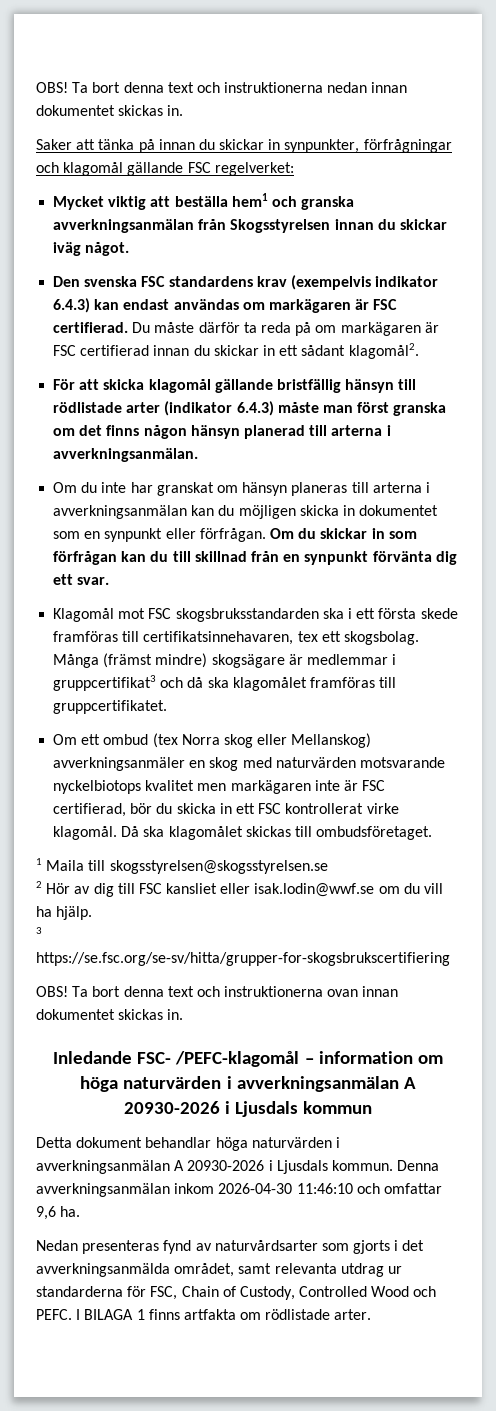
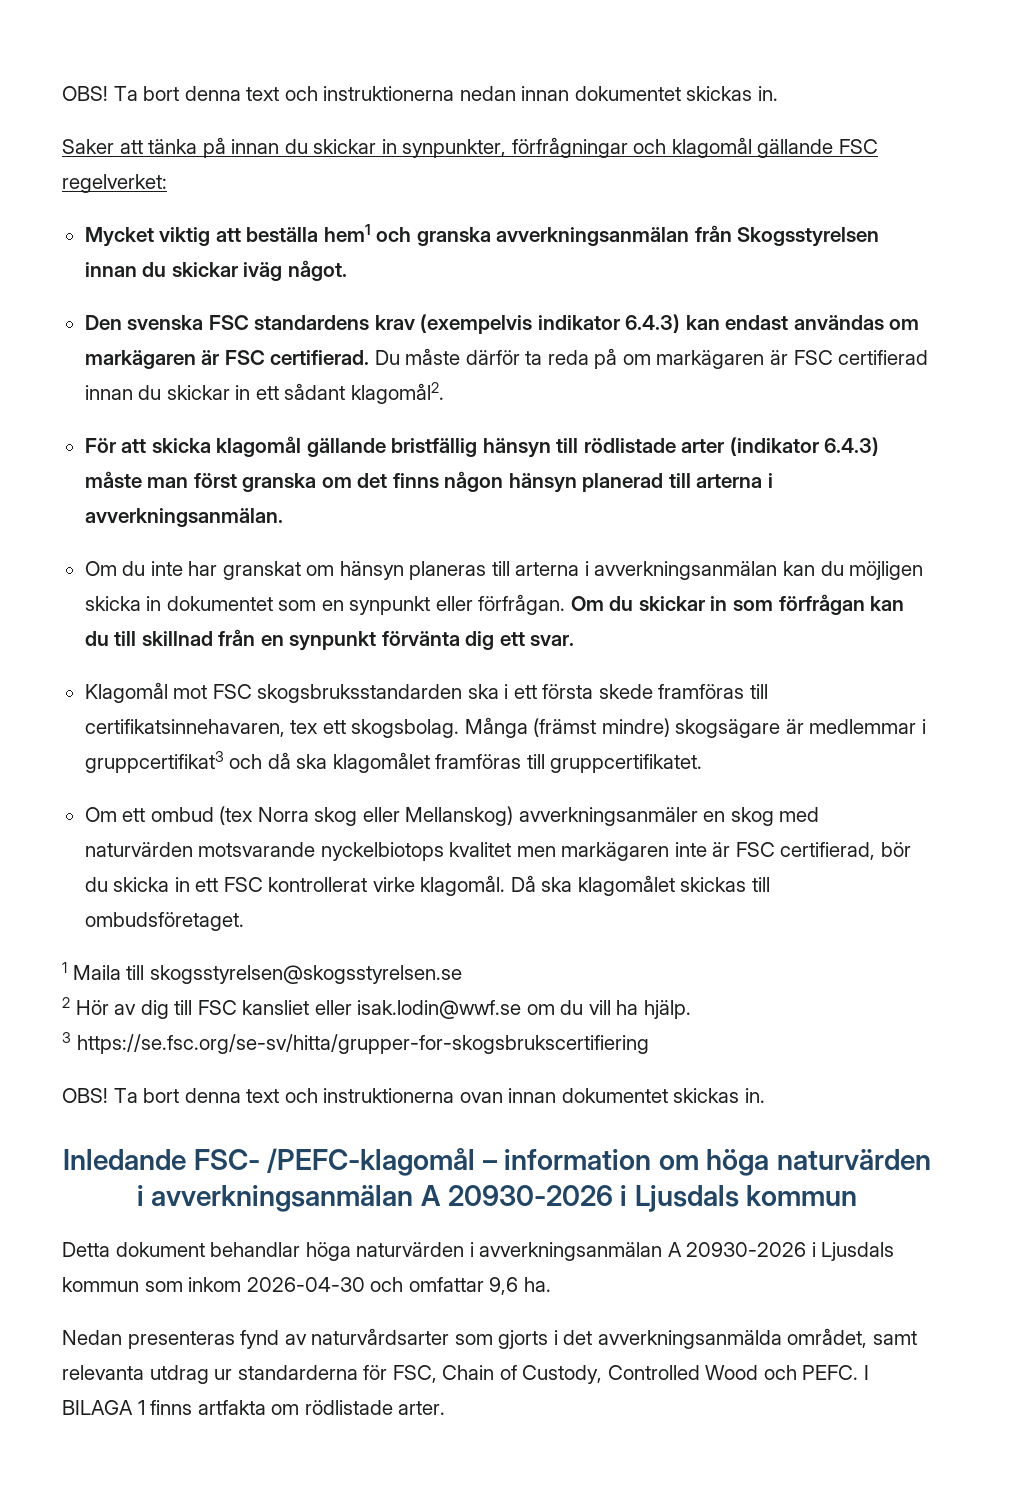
[331,1160,440,1171] [36,1183,170,1197] kommun. Denna avverkningsanmälan -> [62,1277,183,1292] kommun som
[296,1183,353,1194] 11:46:10 -> (365, 1284) none

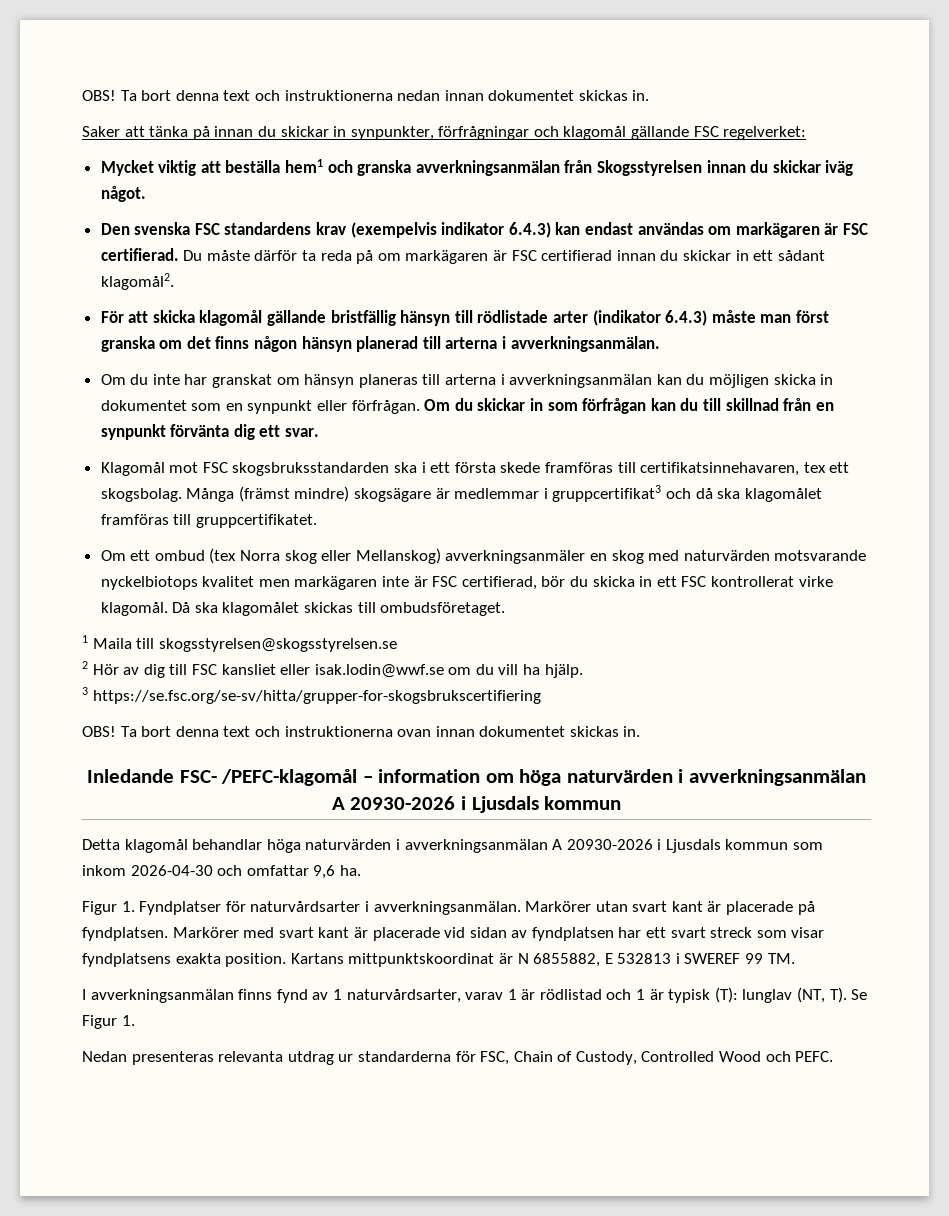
[115,1242,205,1257] dokument -> [124,839,188,853] klagomål
[62,1328,917,1349] Nedan presenteras fynd av naturvårdsarter som gjorts i det avverkningsanmälda området, samt -> [82,901,815,915] [82,927,825,941] [82,953,795,967] [82,987,868,1003] [82,1015,135,1029] [82,1051,214,1065] Figur 1. Fyndplatser för naturvårdsarter i avverkningsanmälan. Markörer utan svart kant är placerade på fyndplatsen. Markörer med svart kant är placerade vid sidan av fyndplatsen har ett svart streck som visar fyndplatsens exakta position. Kartans mittpunktskoordinat är N 6855882, E 532813 i SWEREF 99 TM. // I avverkningsanmälan finns fynd av 1 naturvårdsarter, varav 1 är rödlistad och 1 är typisk (T): lunglav (NT, T). Se Figur 1. // Nedan presenteras
[863,1365,869,1380] [62,1400,446,1415] I BILAGA 1 finns artfakta om rödlistade arter. -> (834, 1056) none

